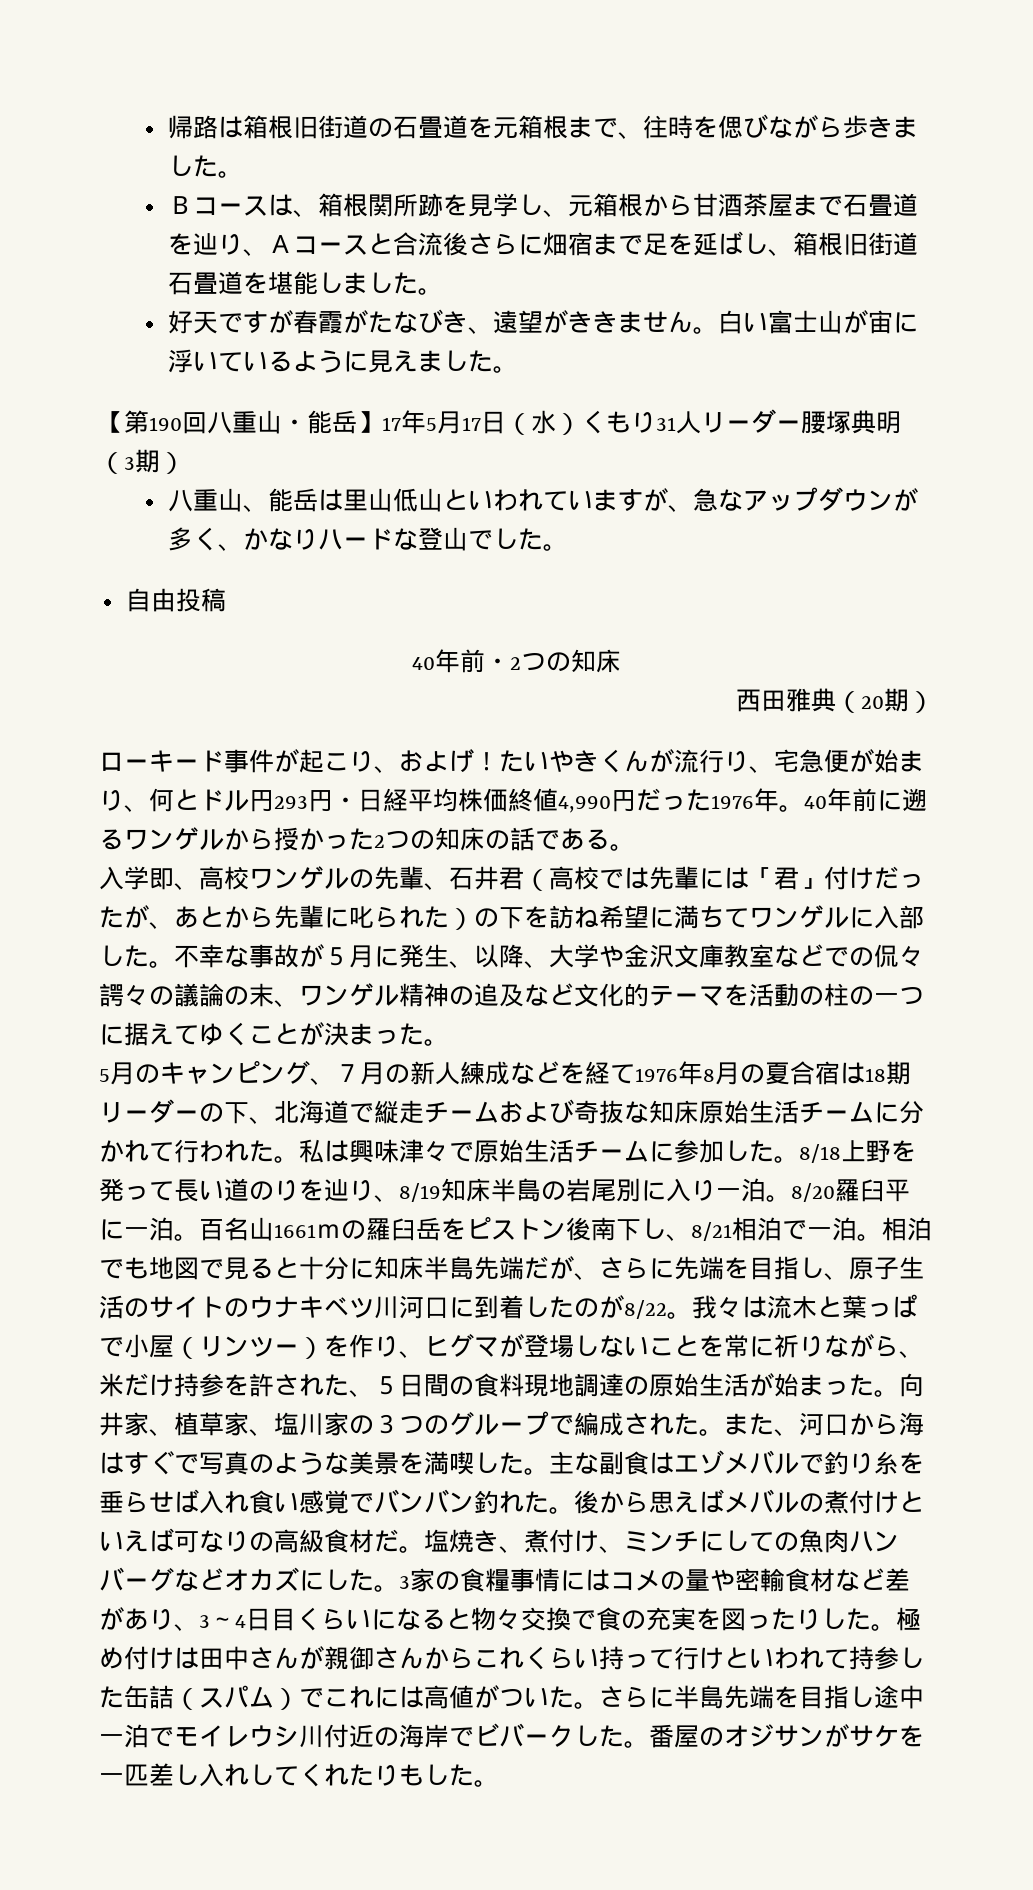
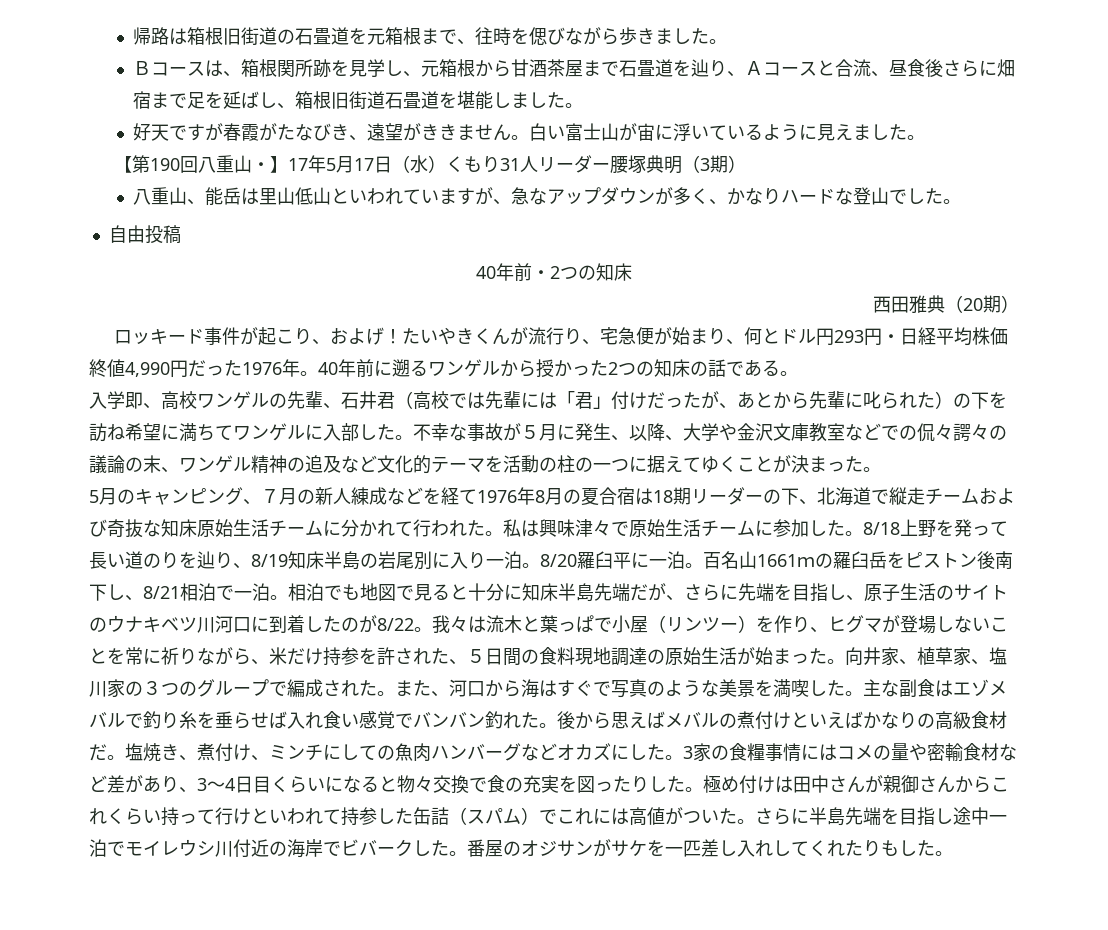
(444, 244) none -> [870,59,925,77] 、昼食
[307,410,357,434] 能岳 -> (271, 166) none
[124,759,149,770] ー -> [132,332,151,344] ッ
[174,1531,199,1553] 可 -> [863,712,881,729] か

